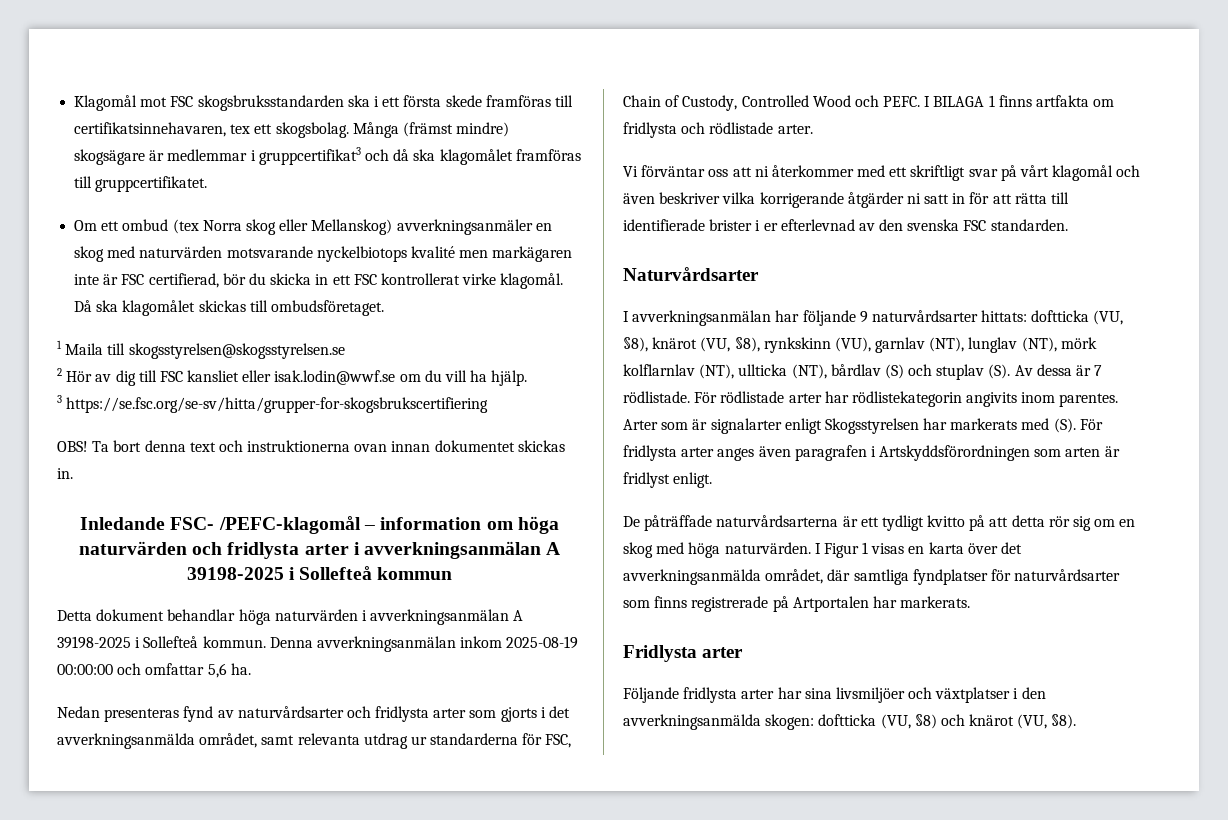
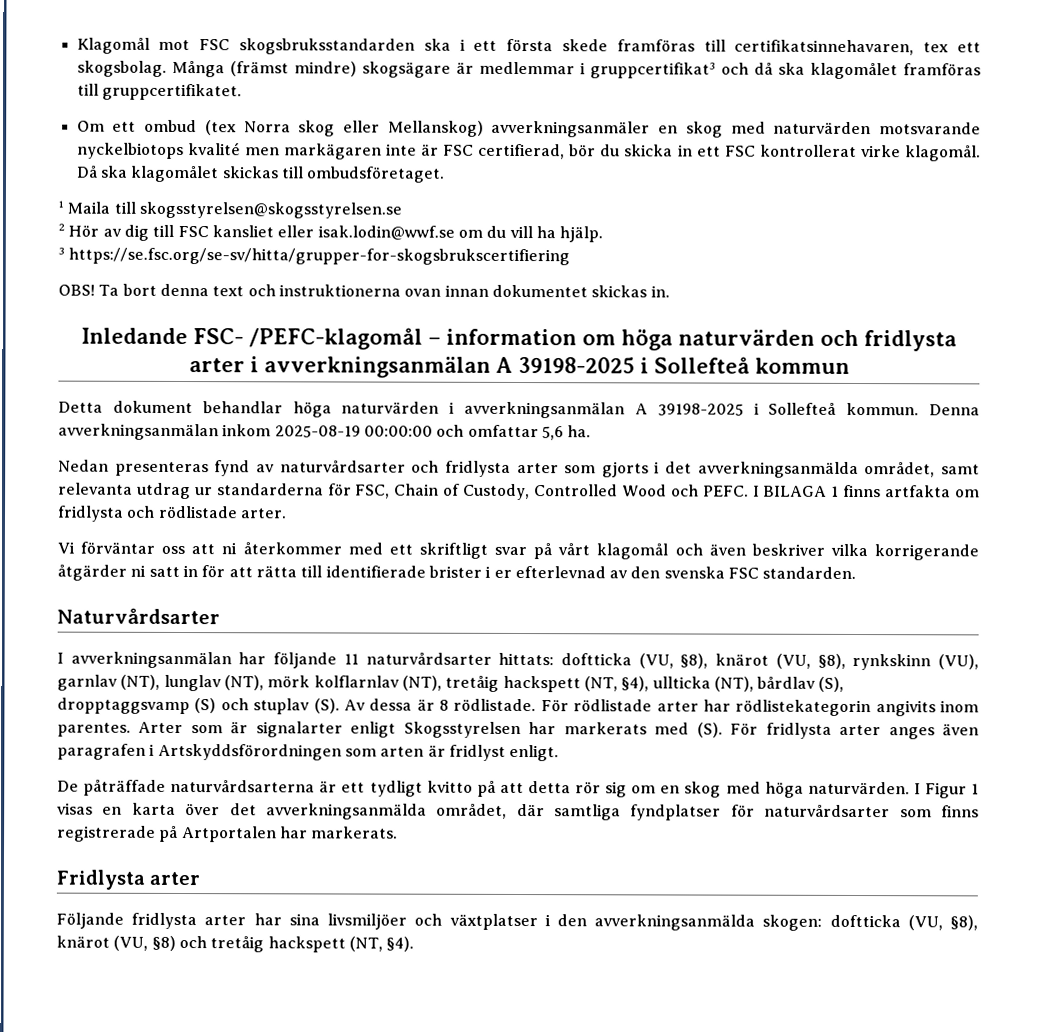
[859,311,868,323] 9 -> [343,653,359,665] 11
(735, 371) none -> [445,675,650,693] tretåig hackspett (NT, §4),
(881, 370) none -> [818,676,845,692] [57,697,190,715] (S), dropptaggsvamp
[1094,365,1103,376] 7 -> [439,699,449,711] 8
[914,714,1077,729] §8) och knärot (VU, §8). -> [949,915,978,931] [56,935,415,953] §8), knärot (VU, §8) och tretåig hackspett (NT, §4).

